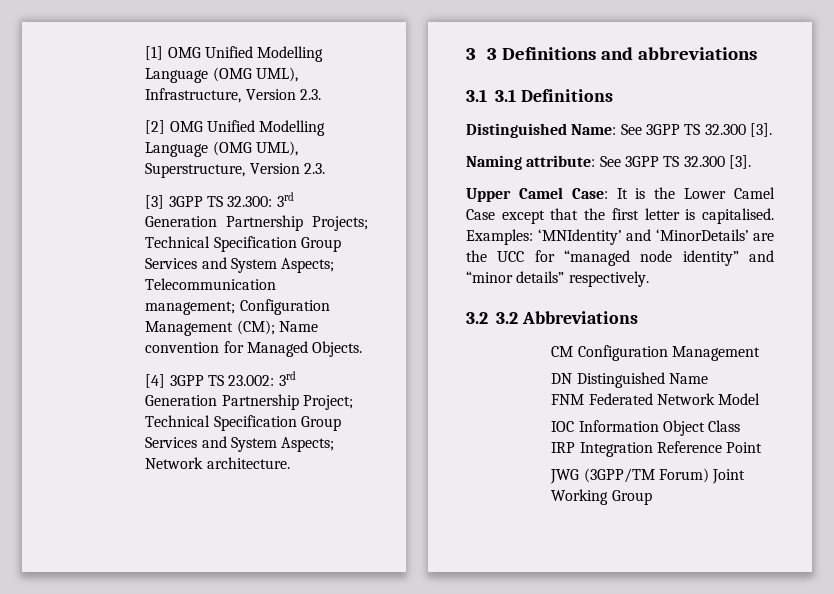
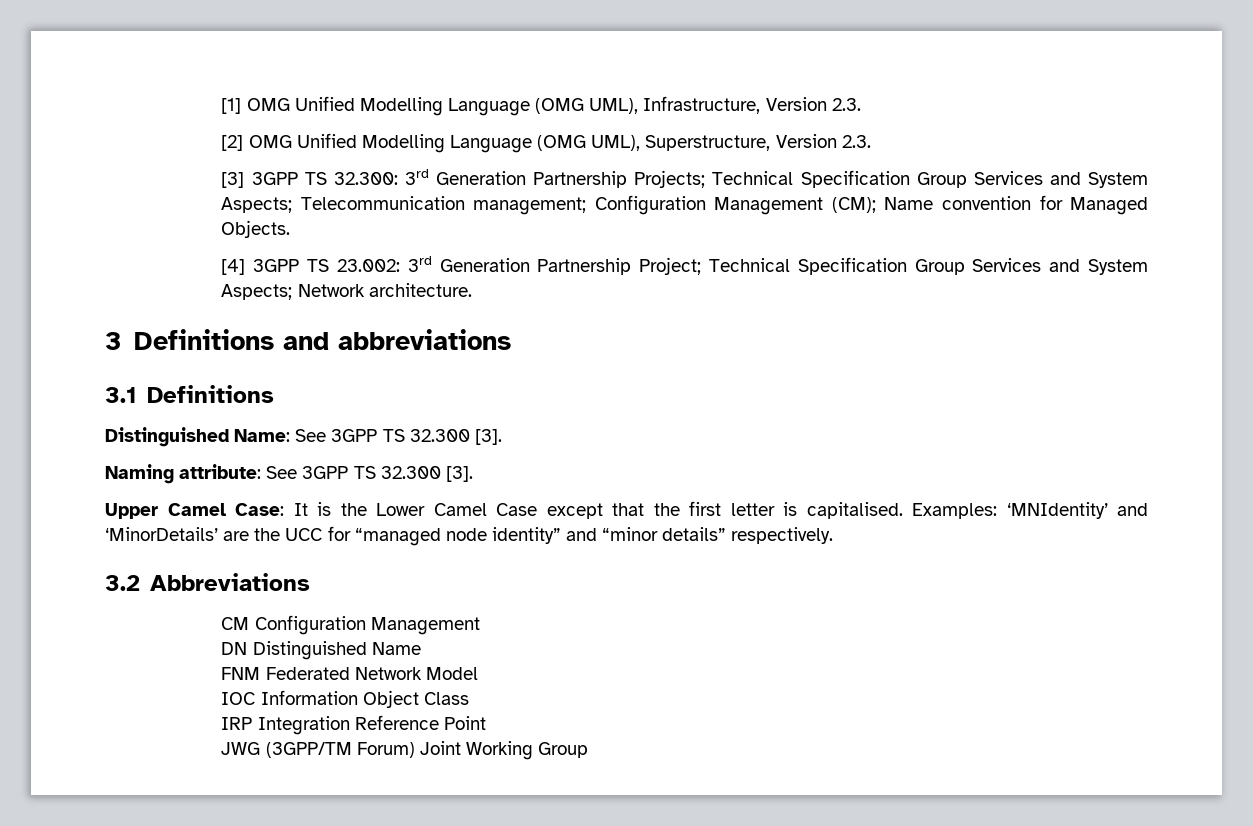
[487,48,498,60] 3 -> (121, 341) none
[495,89,516,102] 3.1 -> (137, 395) none
[496,312,518,324] 3.2 -> (140, 583) none

